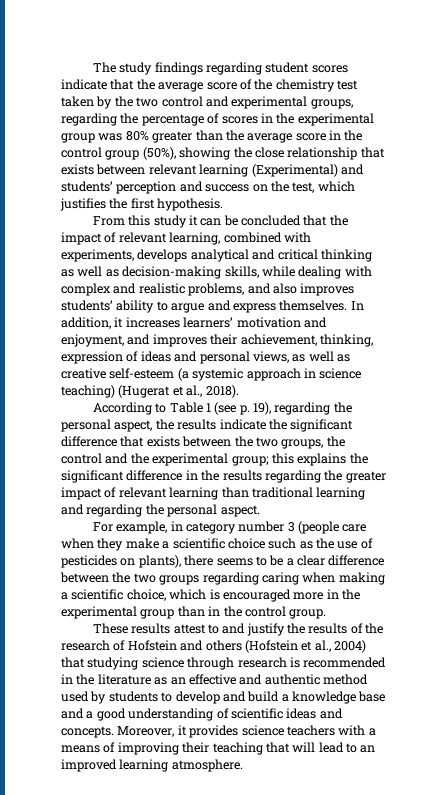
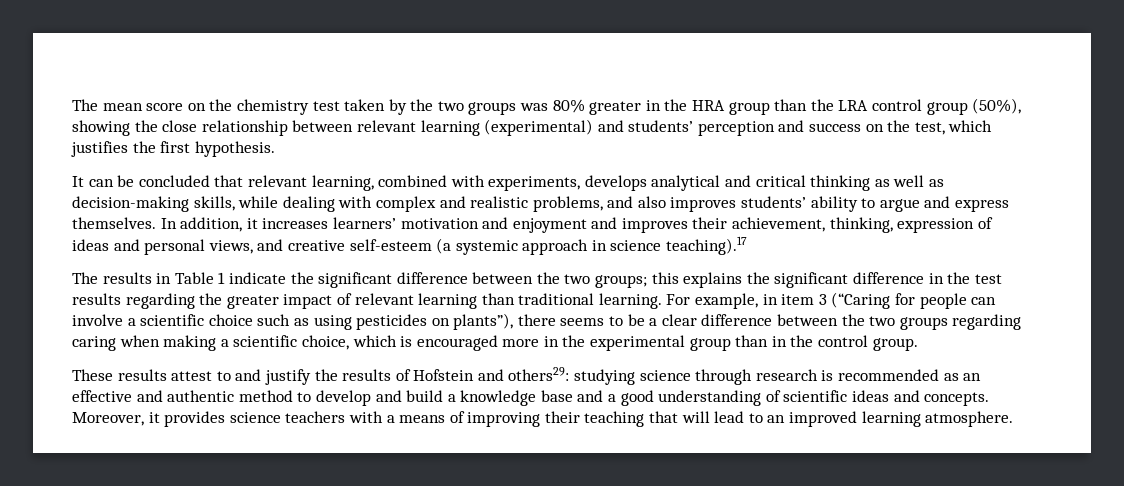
[92,62,348,75] [61,79,252,92] The study findings regarding student scores indicate that the average score of -> [72,99,206,111] The mean score on
[161,96,353,109] [61,113,374,126] [61,130,363,143] control and experimental groups, regarding the percentage of scores in the experimental group was 80% greater than the average score in the -> [468,99,869,115] groups was 80% greater in the HRA group than the LRA
[360,147,385,158] [61,164,94,175] that exists -> (288, 128) none
[251,164,338,177] (Experimental) -> [484,119,594,136] (experimental)
[92,215,198,228] From this study it -> [72,176,84,187] It
[329,215,348,226] [61,232,117,245] the impact of -> (244, 181) none
[61,334,124,347] enjoyment, -> [512,218,587,233] enjoyment
[292,351,350,362] as well as -> [257,239,284,251] and
[61,385,239,398] [92,402,352,415] [61,419,217,432] teaching) (Hugerat et al., 2018). // According to Table 1 (see p. 19), regarding the personal aspect, the results -> [666,236,748,255] [72,272,226,284] teaching).17 // The results in Table 1
[120,436,345,449] [61,453,269,466] that exists between the two groups, the control and the experimental group; -> [472,272,648,288] between the two groups;
(220, 475) none -> [974,274,1002,284] test
[316,487,366,500] [61,504,260,517] [92,521,367,534] [61,538,159,551] learning and regarding the personal aspect. // For example, in category number 3 (people care when they make -> [598,292,997,309] [72,314,123,326] learning. For example, in item 3 (“Caring for people can involve
[316,538,373,549] the use of -> [313,315,352,330] using
[138,555,181,568] plants), -> [453,313,514,330] plants”),
[365,623,384,634] [61,640,366,653] [61,657,85,668] the research of Hofstein and others (Hofstein et al., 2004) that -> [413,367,570,381] Hofstein and others29:
[61,674,151,685] in the literature -> (940, 375) none
[61,691,158,704] used by students -> (293, 396) none

